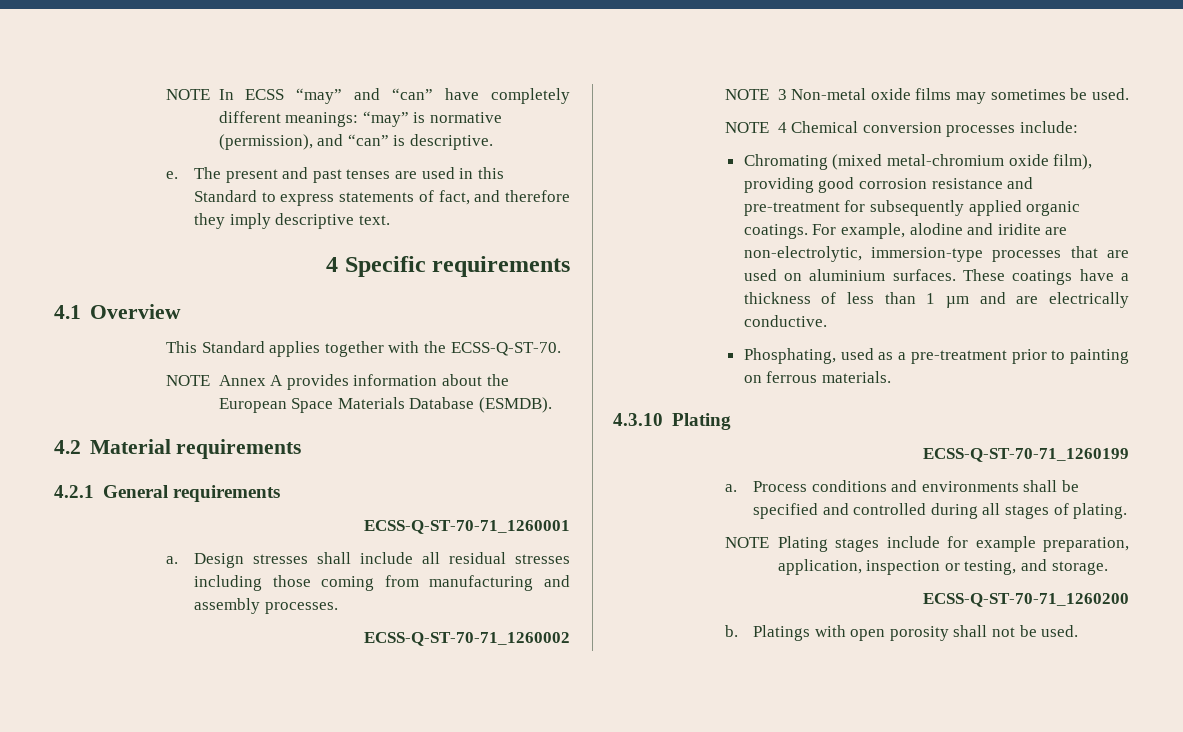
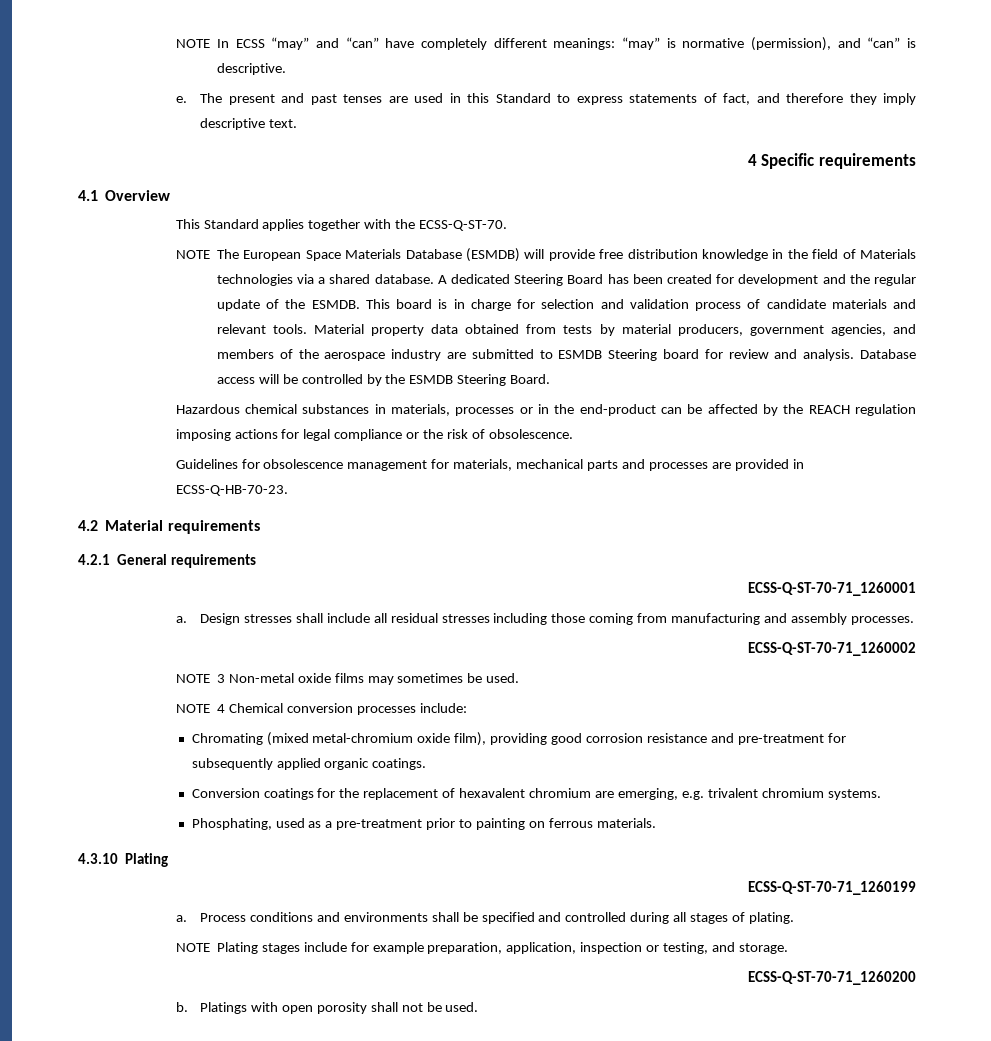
[218,374,509,390] [218,397,552,413] Annex A provides information about the European Space Materials Database (ESMDB). -> [216,248,916,262] [216,274,917,286] [216,299,916,311] [216,324,916,336] [216,349,916,361] [216,374,551,386] [175,404,917,416] [175,429,573,441] [175,459,804,471] [175,485,288,496] The European Space Materials Database (ESMDB) will provide free distribution knowledge in the field of Materials technologies via a shared database. A dedicated Steering Board has been created for development and the regular update of the ESMDB. This board is in charge for selection and validation process of candidate materials and relevant tools. Material property data obtained from tests by material producers, government agencies, and members of the aerospace industry are submitted to ESMDB Steering board for review and analysis. Database access will be controlled by the ESMDB Steering Board. // Hazardous chemical substances in materials, processes or in the end-product can be affected by the REACH regulation imposing actions for legal compliance or the risk of obsolescence. // Guidelines for obsolescence management for materials, mechanical parts and processes are provided in ECSS-Q-HB-70-23.
[812,223,1068,239] [743,246,1129,262] [743,269,1129,285] [743,292,1129,308] [743,315,827,327] For example, alodine and iridite are non-electrolytic, immersion-type processes that are used on aluminium surfaces. These coatings have a thickness of less than 1 µm and are electrically conductive. -> [191,788,881,800] // Conversion coatings for the replacement of hexavalent chromium are emerging, e.g. trivalent chromium systems.

